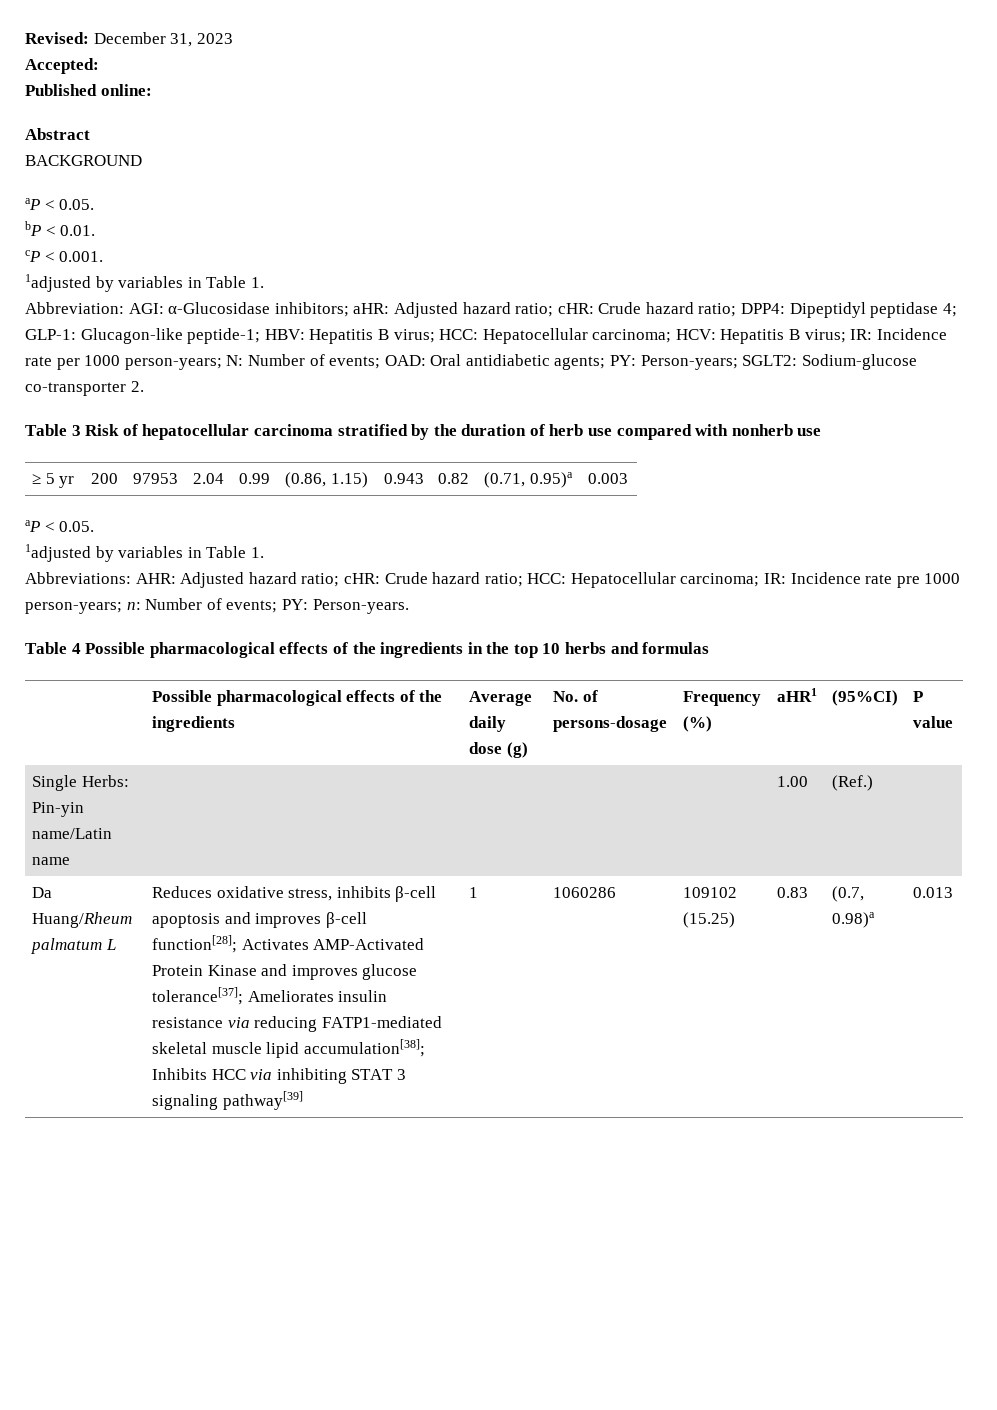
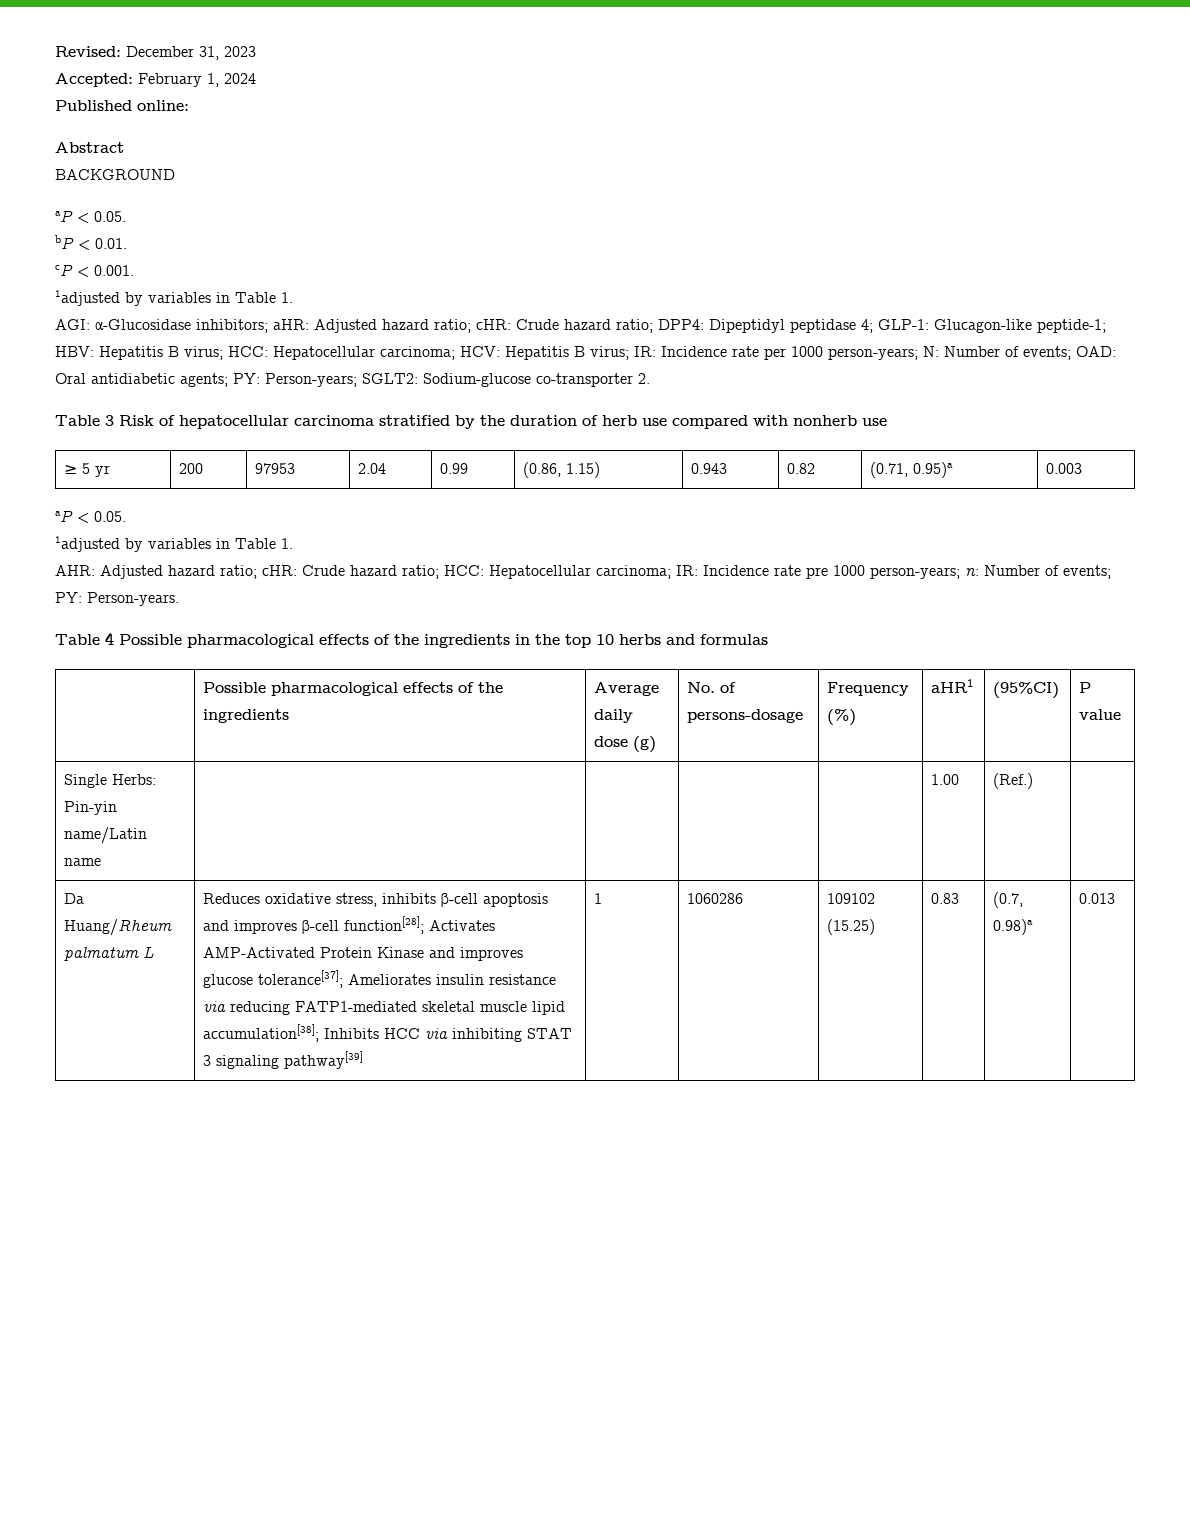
(99, 66) none -> [138,73,256,87] February 1, 2024
[25,302,124,314] Abbreviation: -> (293, 297) none
[25,572,131,584] Abbreviations: -> (293, 543) none

